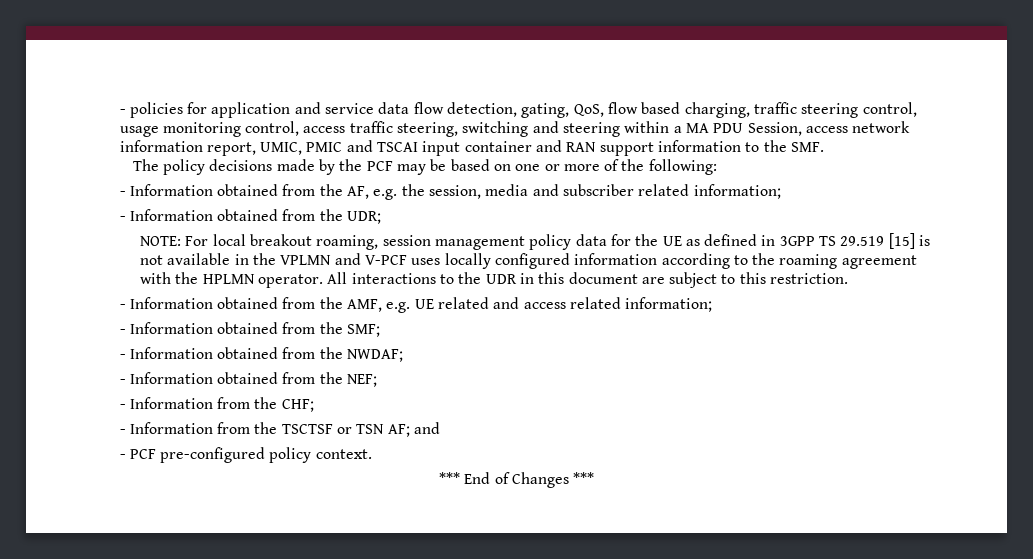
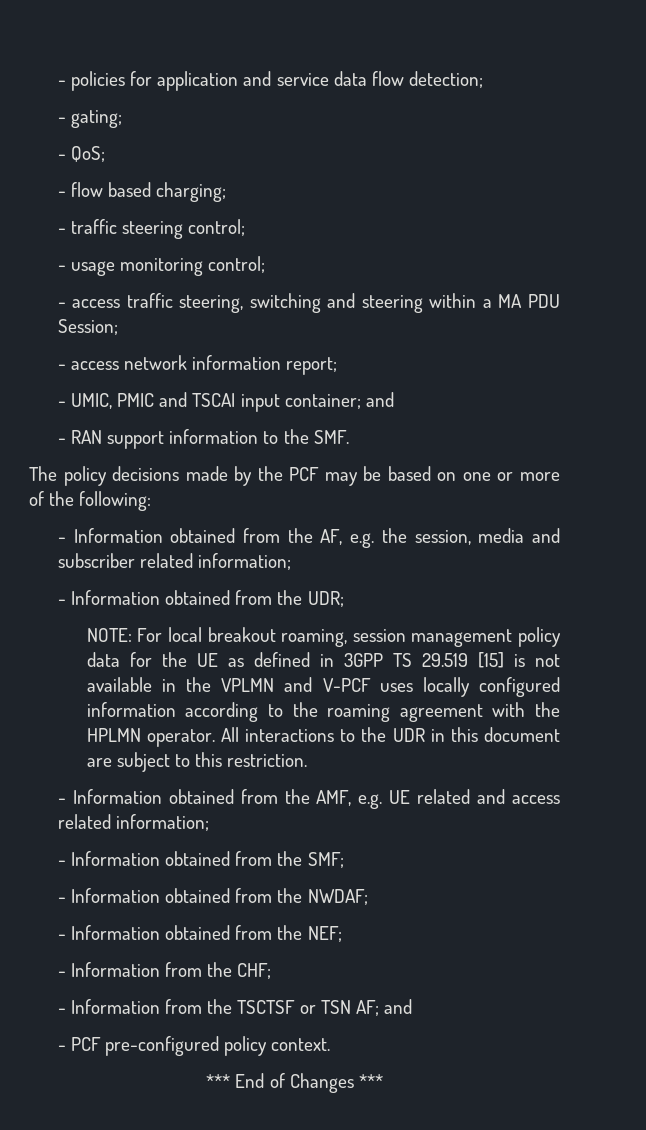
[447,102,917,118] [119,121,300,137] detection, gating, QoS, flow based charging, traffic steering control, usage monitoring control, -> [408,71,483,88] [57,110,123,128] [57,146,106,162] [57,182,227,202] [57,219,246,239] [57,256,266,276] [57,302,66,308] detection; // - gating; // - QoS; // - flow based charging; // - traffic steering control; // - usage monitoring control; // -
[747,122,802,136] Session, -> [57,319,118,335] [57,364,66,370] Session; // -
[206,142,256,156] report, -> [286,357,338,375] [57,401,66,407] report; // -
[464,140,563,152] container and -> [284,392,394,409] [57,438,66,444] container; and // -

